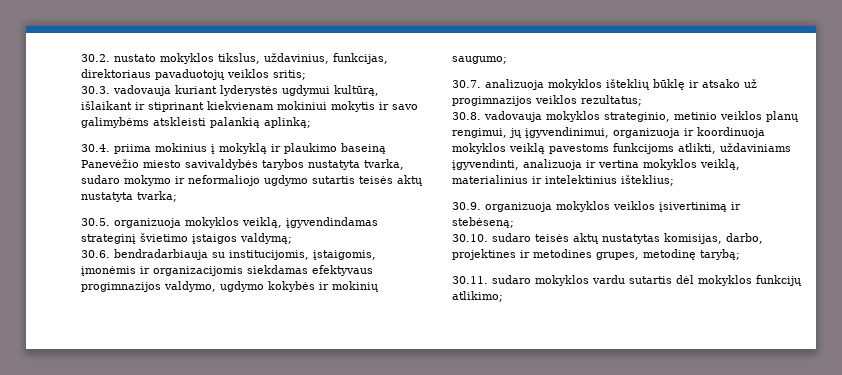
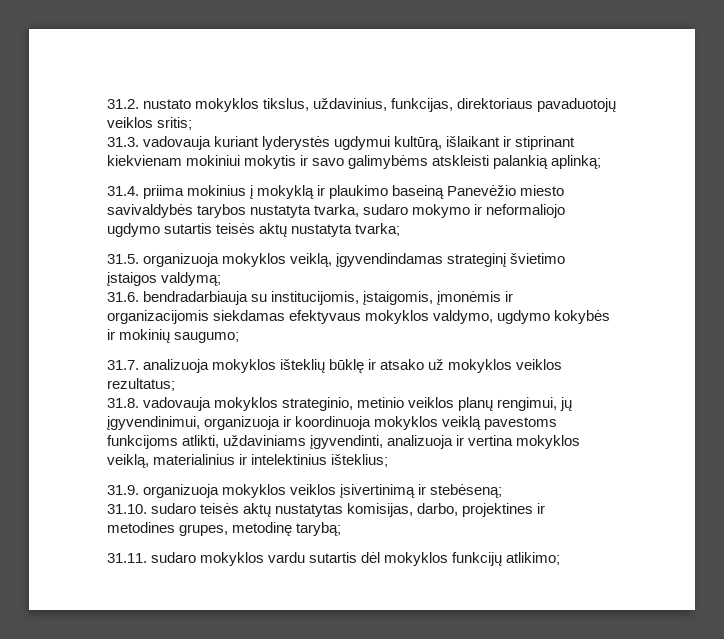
[81,54,110,62] 30.2. -> [107,99,139,109] 31.2.
[81,86,110,94] 30.3. -> [107,137,139,147] 31.3.
[81,144,110,152] 30.4. -> [107,186,139,196] 31.4.
[81,218,110,226] 30.5. -> [107,254,139,264] 31.5.
[81,250,110,258] 30.6. -> [107,292,139,302] 31.6.
[81,282,161,292] progimnazijos -> [365,310,430,324] mokyklos
[452,80,481,88] 30.7. -> [107,360,139,370] 31.7.
[452,96,532,106] progimnazijos -> [448,359,513,373] mokyklos
[452,112,481,120] 30.8. -> [107,398,139,408] 31.8.
[452,202,481,210] 30.9. -> [107,485,139,495] 31.9.
[452,234,488,242] 30.10. -> [107,504,147,514] 31.10.
[452,276,488,284] 30.11. -> [107,553,147,563] 31.11.

